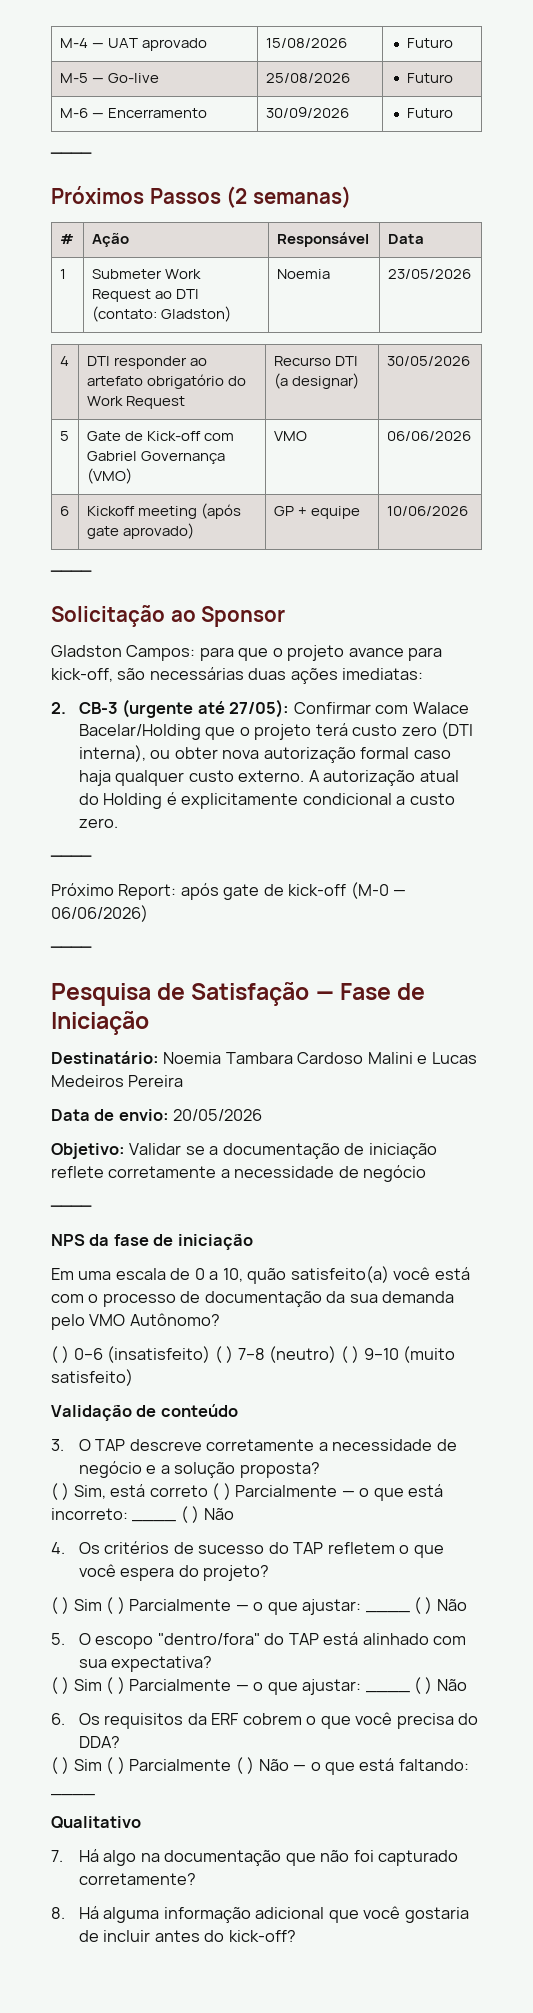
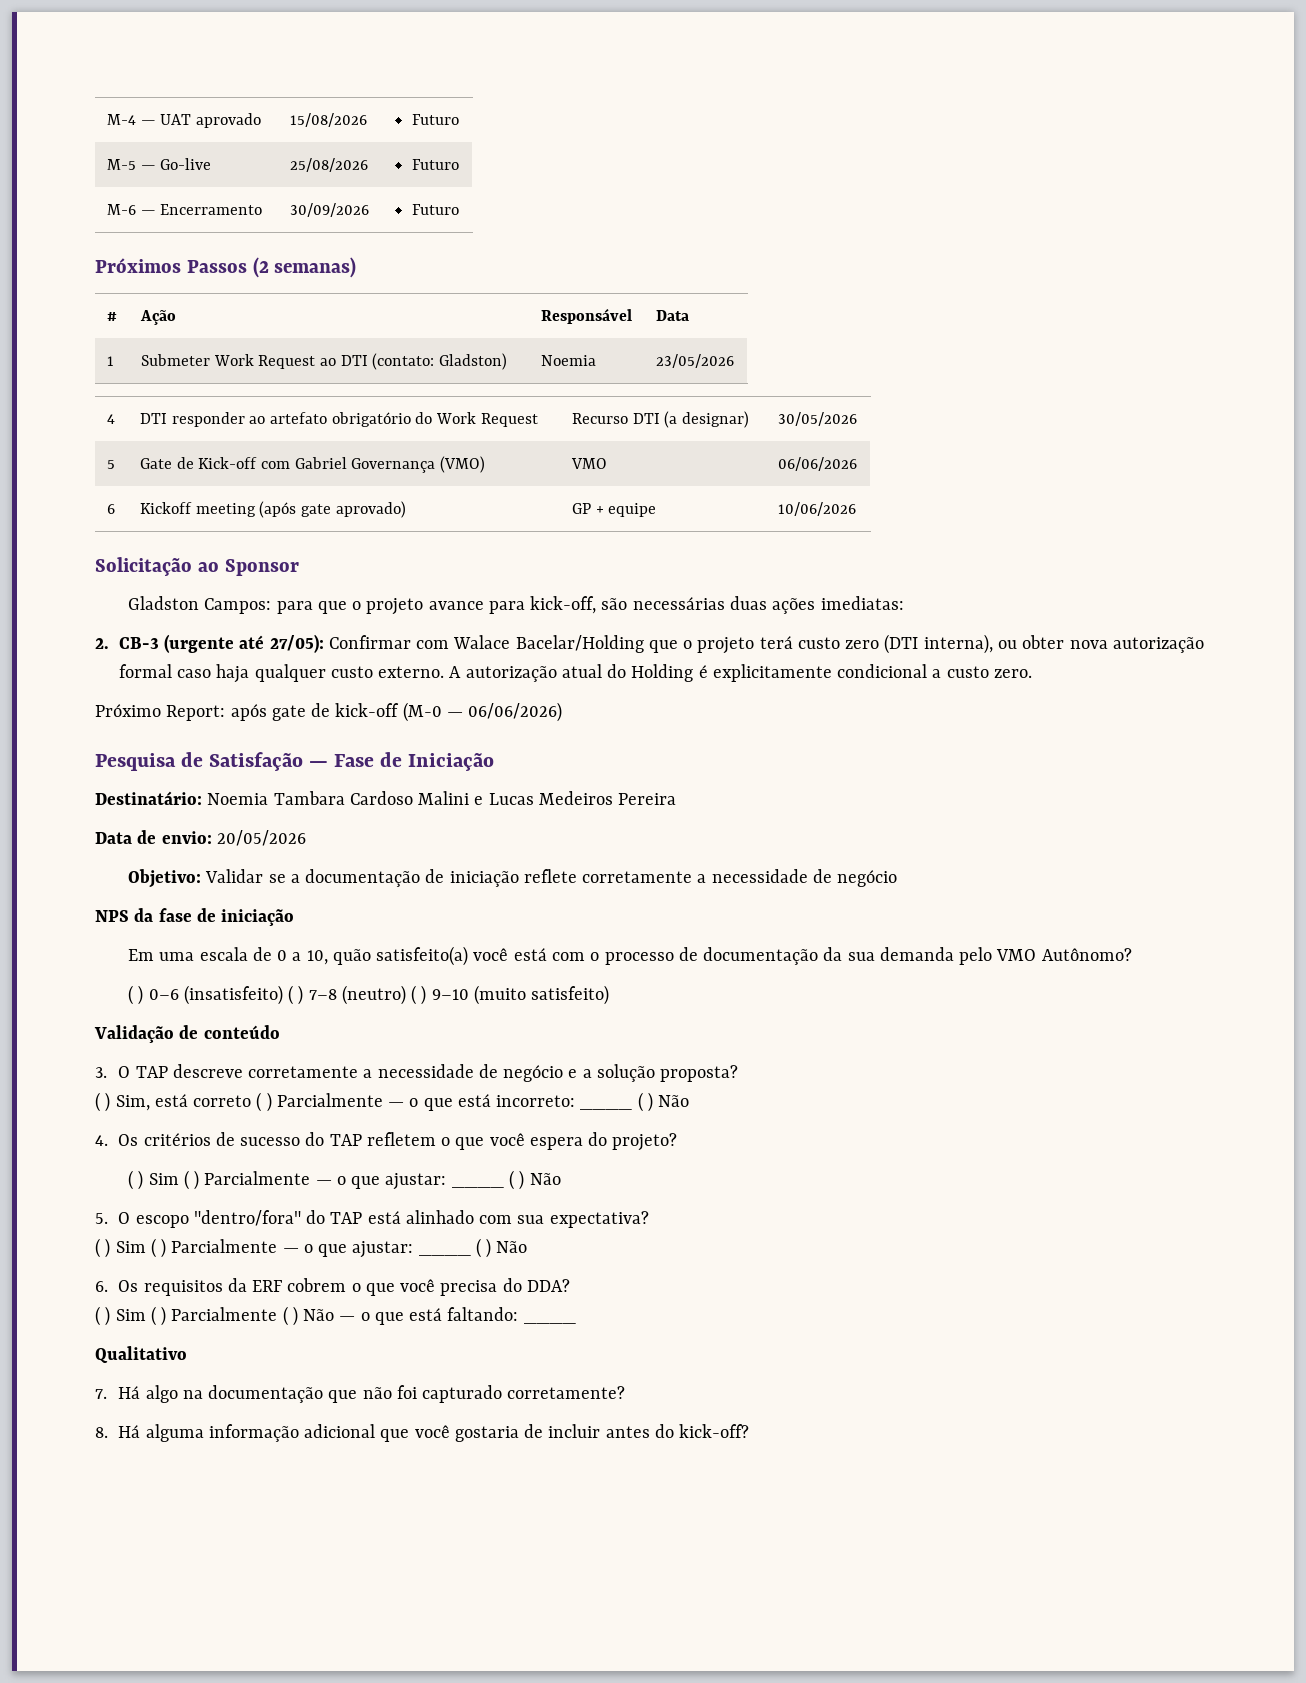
[50,152,92,159] // ──── -> (460, 209) none
[50,570,92,577] // ──── -> (856, 509) none
[50,855,92,862] // ──── -> (1032, 673) none
[50,946,92,953] // ──── -> (563, 712) none
[50,1205,92,1212] // ──── -> (898, 878) none

